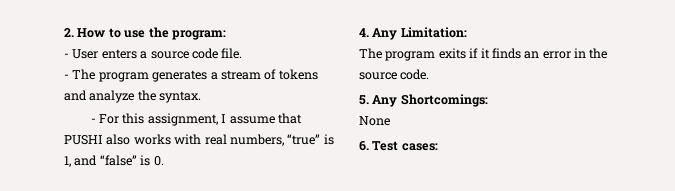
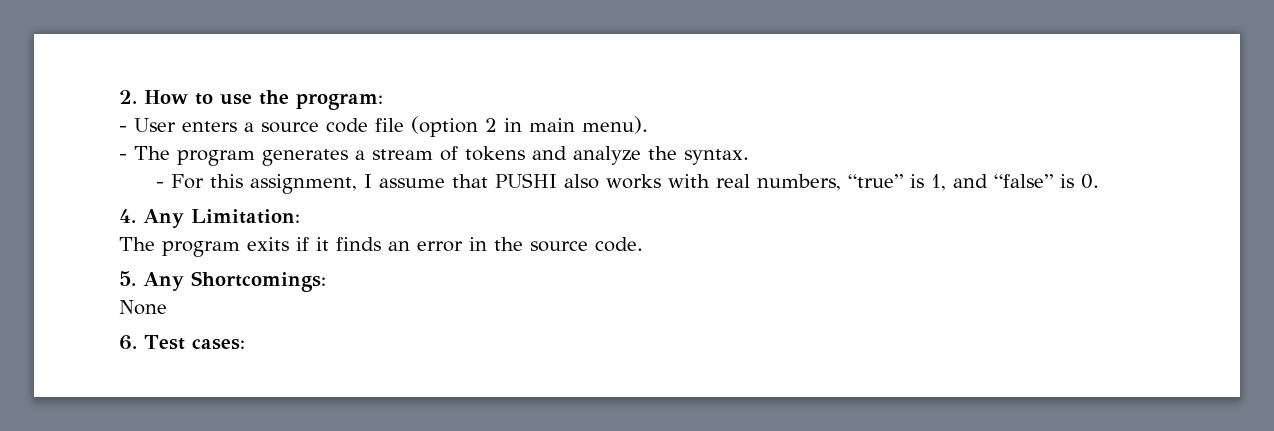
[221,48,243,59] file. -> [375,116,648,137] file (option 2 in main menu).

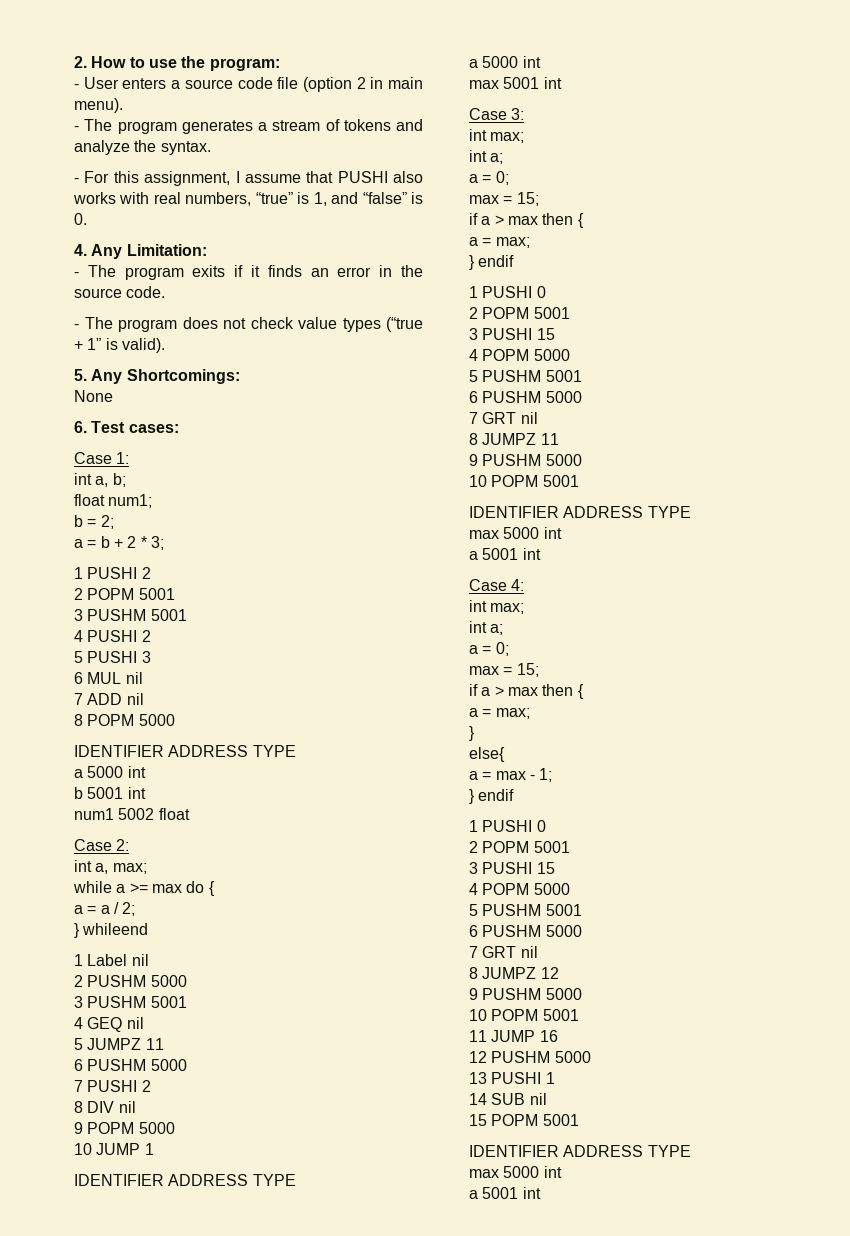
(300, 216) none -> [74,272,79,277] -
(643, 244) none -> [74,317,423,332] [74,338,165,353] // - The program does not check value types (“true + 1” is valid).
(245, 344) none -> [74,452,130,464] [74,473,126,487] [74,494,153,508] [74,515,114,529] [74,536,164,550] [74,567,151,579] [74,588,175,600] [74,609,187,621] [74,630,151,642] [74,651,151,663] [74,672,143,684] [74,693,144,705] [74,714,175,726] [74,745,296,757] [74,766,146,778] [74,787,146,799] [74,808,190,820] [74,839,130,851] [74,860,147,874] [73,881,215,896] [74,902,136,916] [74,923,149,938] [74,954,149,966] [74,975,187,987] [74,996,187,1008] [74,1017,144,1032] [74,1038,164,1050] [74,1059,187,1071] [74,1080,151,1092] [74,1101,136,1113] [74,1122,175,1134] [74,1143,154,1155] [74,1174,296,1186] [469,56,541,68] [469,77,562,89] [469,108,525,120] [469,129,525,143] [469,150,504,164] [469,171,509,185] [469,192,539,206] [469,213,584,228] [469,237,530,248] [469,255,515,270] [469,286,546,298] [469,307,570,319] [469,328,555,340] [469,349,570,361] [469,370,582,382] [469,391,582,403] [469,412,538,424] [469,433,559,445] [469,454,582,466] [469,475,579,487] [469,506,691,518] [469,527,562,539] [469,548,541,560] [469,579,525,591] [469,600,525,614] [469,621,504,635] [469,642,509,656] [469,663,539,677] [469,684,584,699] [469,708,530,719] [469,726,475,741] [469,747,505,762] [469,768,553,782] [469,789,515,804] [469,820,546,832] [469,841,570,853] [469,862,555,874] [469,883,570,895] [469,904,582,916] [469,925,582,937] [469,946,538,958] [469,967,559,979] [469,988,582,1000] [469,1009,579,1021] [469,1030,558,1042] [469,1051,591,1063] [469,1072,555,1084] [469,1093,547,1105] [469,1114,579,1126] [469,1145,691,1157] [469,1166,562,1178] [469,1187,541,1199] // Case 1: // int a, b; // float num1; // b = 2; // a = b + 2 * 3; // 1 PUSHI 2 // 2 POPM 5001 // 3 PUSHM 5001 // 4 PUSHI 2 // 5 PUSHI 3 // 6 MUL nil // 7 ADD nil // 8 POPM 5000 // IDENTIFIER ADDRESS TYPE // a 5000 int // b 5001 int // num1 5002 float // Case 2: // int a, max; // while a >= max do { // a = a / 2; // } whileend // 1 Label nil // 2 PUSHM 5000 // 3 PUSHM 5001 // 4 GEQ nil // 5 JUMPZ 11 // 6 PUSHM 5000 // 7 PUSHI 2 // 8 DIV nil // 9 POPM 5000 // 10 JUMP 1 // IDENTIFIER ADDRESS TYPE // a 5000 int // max 5001 int // Case 3: // int max; // int a; // a = 0; // max = 15; // if a > max then { // a = max; // } endif // 1 PUSHI 0 // 2 POPM 5001 // 3 PUSHI 15 // 4 POPM 5000 // 5 PUSHM 5001 // 6 PUSHM 5000 // 7 GRT nil // 8 JUMPZ 11 // 9 PUSHM 5000 // 10 POPM 5001 // IDENTIFIER ADDRESS TYPE // max 5000 int // a 5001 int // Case 4: // int max; // int a; // a = 0; // max = 15; // if a > max then { // a = max; // } // else{ // a = max - 1; // } endif // 1 PUSHI 0 // 2 POPM 5001 // 3 PUSHI 15 // 4 POPM 5000 // 5 PUSHM 5001 // 6 PUSHM 5000 // 7 GRT nil // 8 JUMPZ 12 // 9 PUSHM 5000 // 10 POPM 5001 // 11 JUMP 16 // 12 PUSHM 5000 // 13 PUSHI 1 // 14 SUB nil // 15 POPM 5001 // IDENTIFIER ADDRESS TYPE // max 5000 int // a 5001 int

